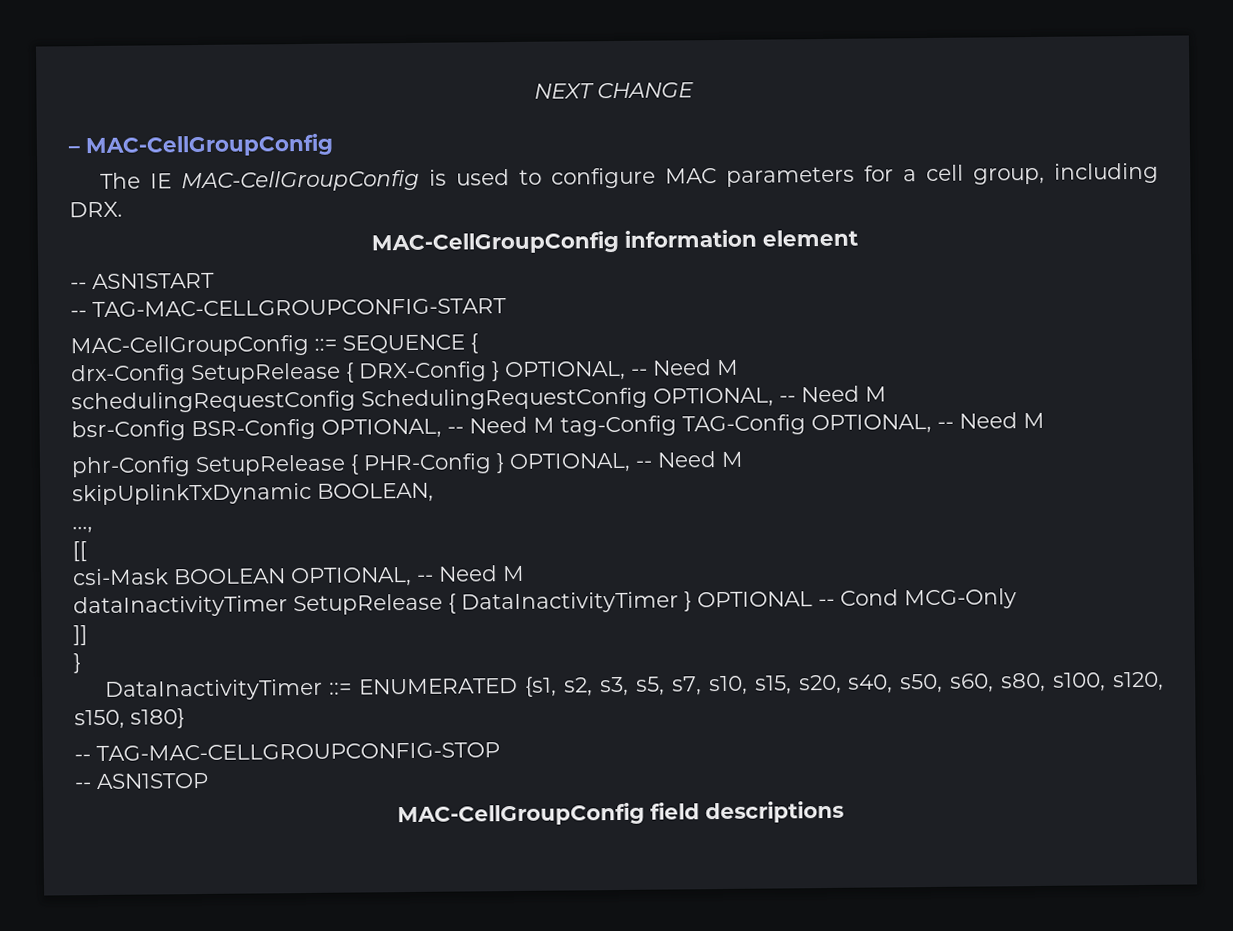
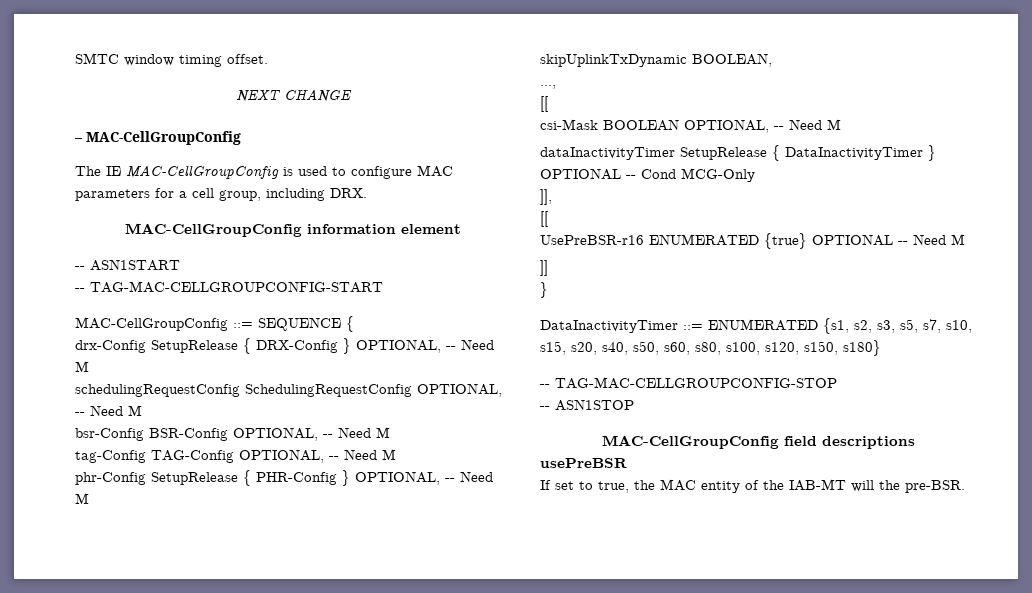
(533, 91) none -> [75,53,268,67] SMTC window timing offset. //
(555, 425) none -> (390, 432) //
(1017, 599) none -> [540,189,552,205] [540,211,548,227] [540,233,965,249] // ]], // [[ // UsePreBSR-r16 ENUMERATED {true} OPTIONAL -- Need M
(844, 812) none -> [540,458,627,468] [540,479,965,493] // usePreBSR // If set to true, the MAC entity of the IAB-MT will the pre-BSR.

